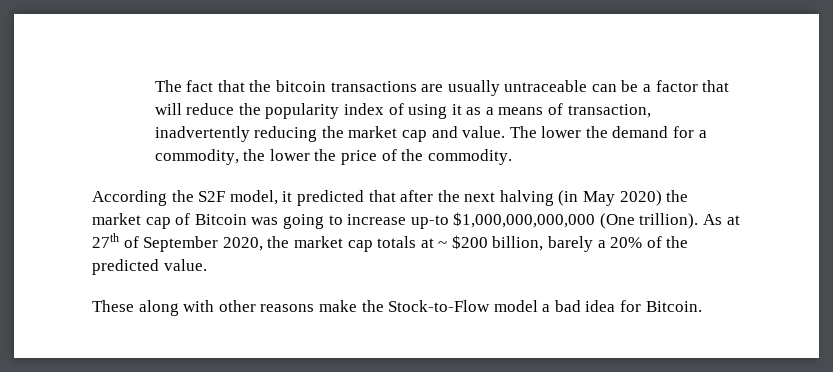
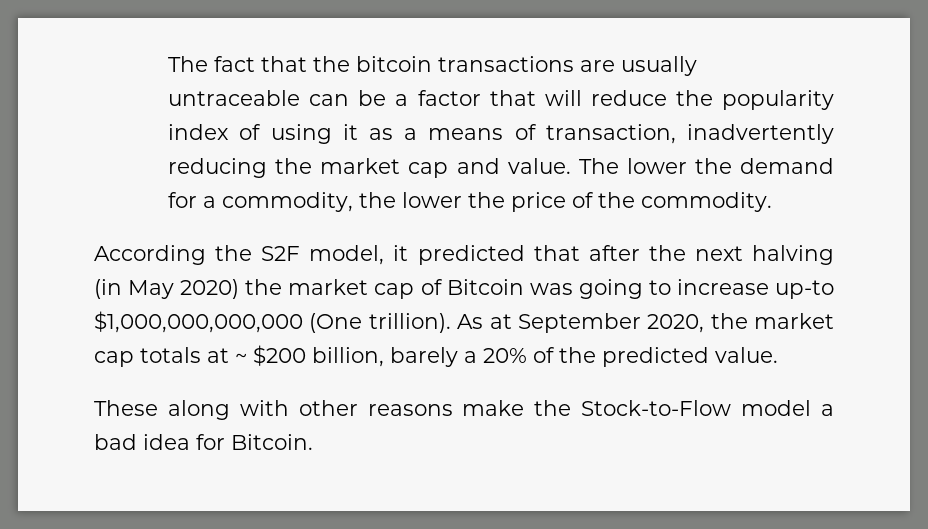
[92,233,139,248] 27th of -> (512, 321) none

